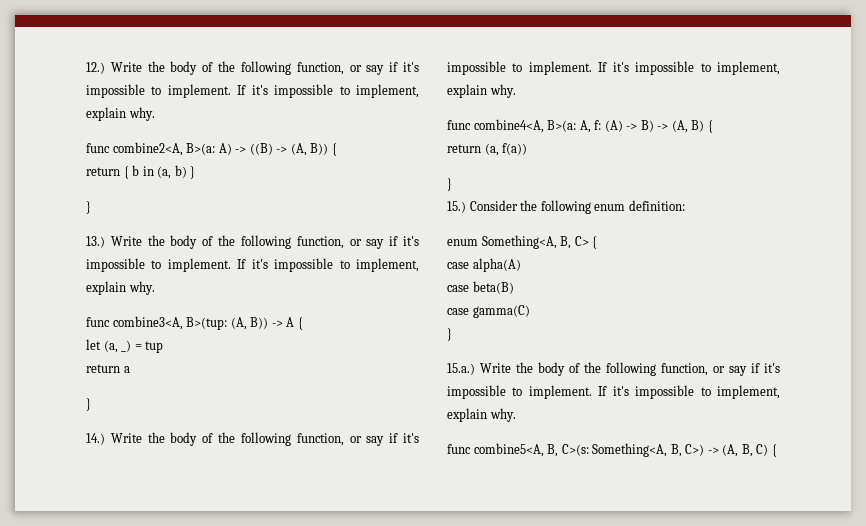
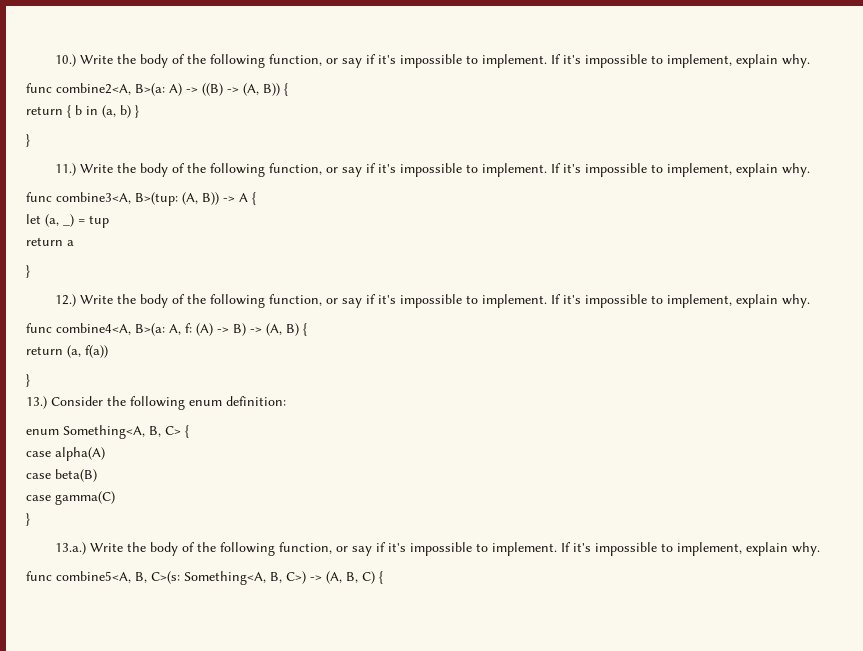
[86,62,105,74] 12.) -> [55,54,77,67] 10.)
[86,236,105,248] 13.) -> [55,163,77,176] 11.)
[86,433,105,445] 14.) -> [55,294,77,307] 12.)
[447,201,466,213] 15.) -> [26,396,47,409] 13.)
[447,363,475,375] 15.a.) -> [55,542,87,555] 13.a.)

